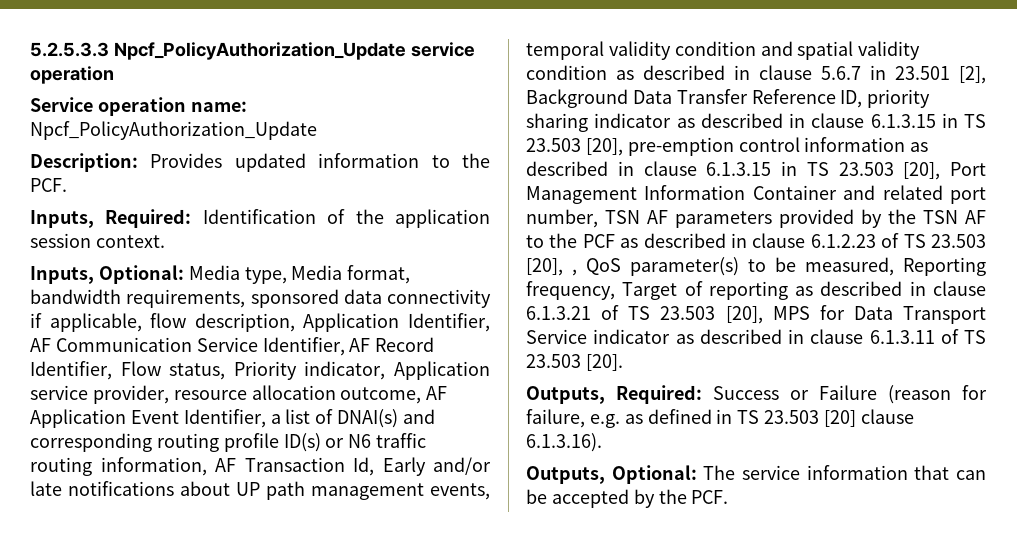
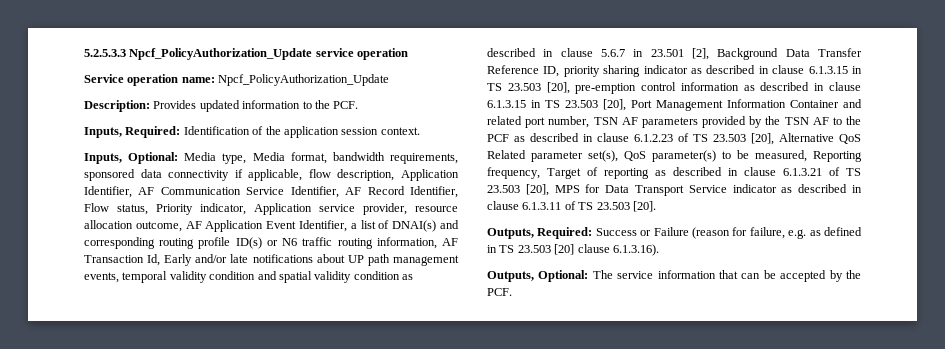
[572,269,577,276] , -> [779,133,861,144] [487,150,618,162] Alternative QoS Related parameter set(s),

